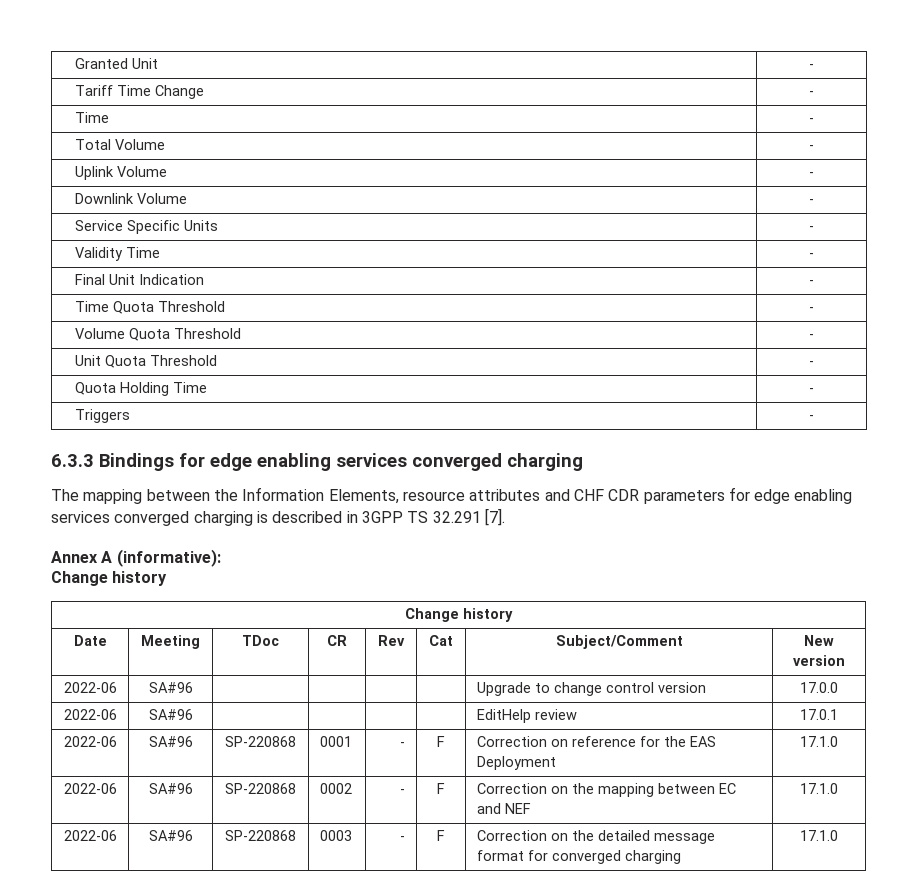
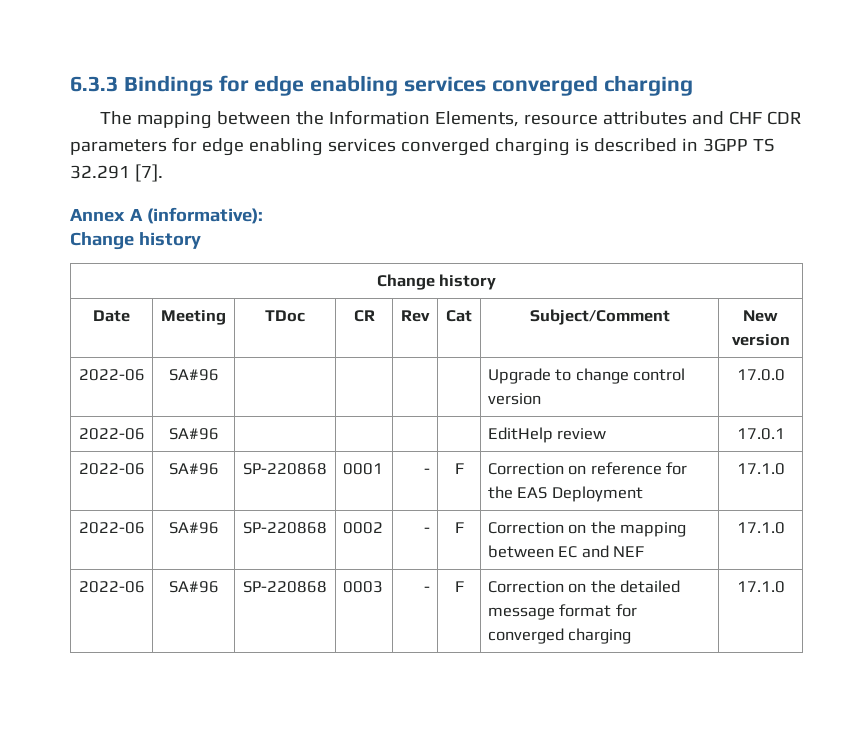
[75,58,159,69] [809,64,814,69] [75,85,205,99] [809,91,814,96] [75,112,110,123] [809,118,814,123] [75,139,166,150] [809,145,814,150] [75,166,168,180] [809,172,814,177] [75,193,188,204] [809,199,814,204] [75,220,219,234] [809,226,814,231] [75,247,161,261] [809,253,814,258] [75,274,205,285] [809,280,814,285] [75,301,226,314] [809,307,814,312] [75,328,242,341] [809,334,814,339] [75,355,218,368] [809,361,814,366] [75,382,208,396] [809,388,814,393] [75,409,131,423] [809,415,814,420] Granted Unit | - // Tariff Time Change | - // Time | - // Total Volume | - // Uplink Volume | - // Downlink Volume | - // Service Specific Units | - // Validity Time | - // Final Unit Indication | - // Time Quota Threshold | - // Volume Quota Threshold | - // Unit Quota Threshold | - // Quota Holding Time | - // Triggers | - // -> (70, 84) none

